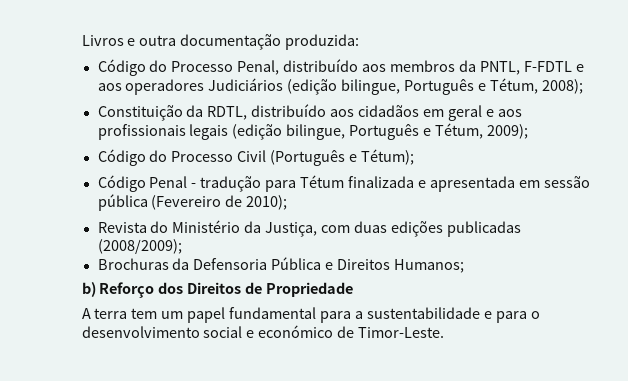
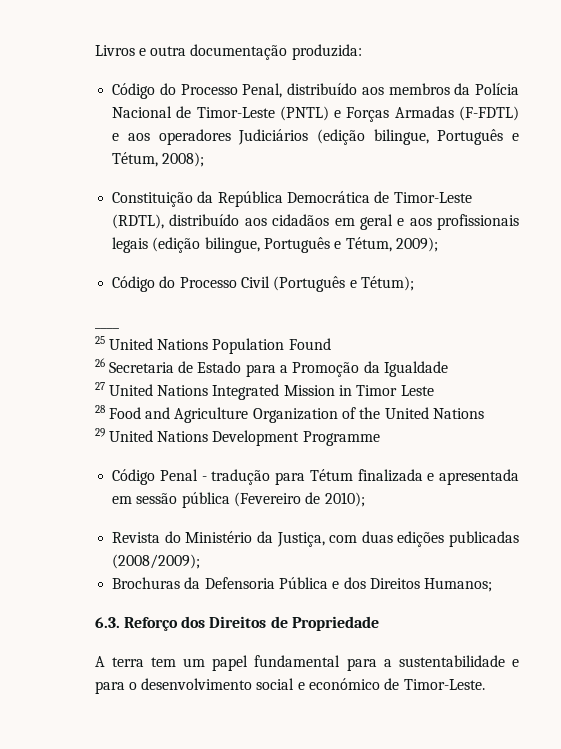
[479,61,572,75] PNTL, F-FDTL -> [474,83,519,95] [112,106,519,122] Polícia Nacional de Timor-Leste (PNTL) e Forças Armadas (F-FDTL)
[207,106,248,120] RDTL, -> [217,191,472,207] [112,214,165,229] República Democrática de Timor-Leste (RDTL),
(414, 157) none -> [94,327,119,329] [94,336,331,354] [94,358,449,377] [94,382,434,400] [94,405,485,423] [94,428,380,446] // ____ // 25 United Nations Population Found // 26 Secretaria de Estado para a Promoção da Igualdade // 27 United Nations Integrated Mission in Timor Leste // 28 Food and Agriculture Organization of the United Nations // 29 United Nations Development Programme
(334, 266) none -> [343,577,366,589] dos
[81,282,96,297] b) -> [94,617,120,628] 6.3.

